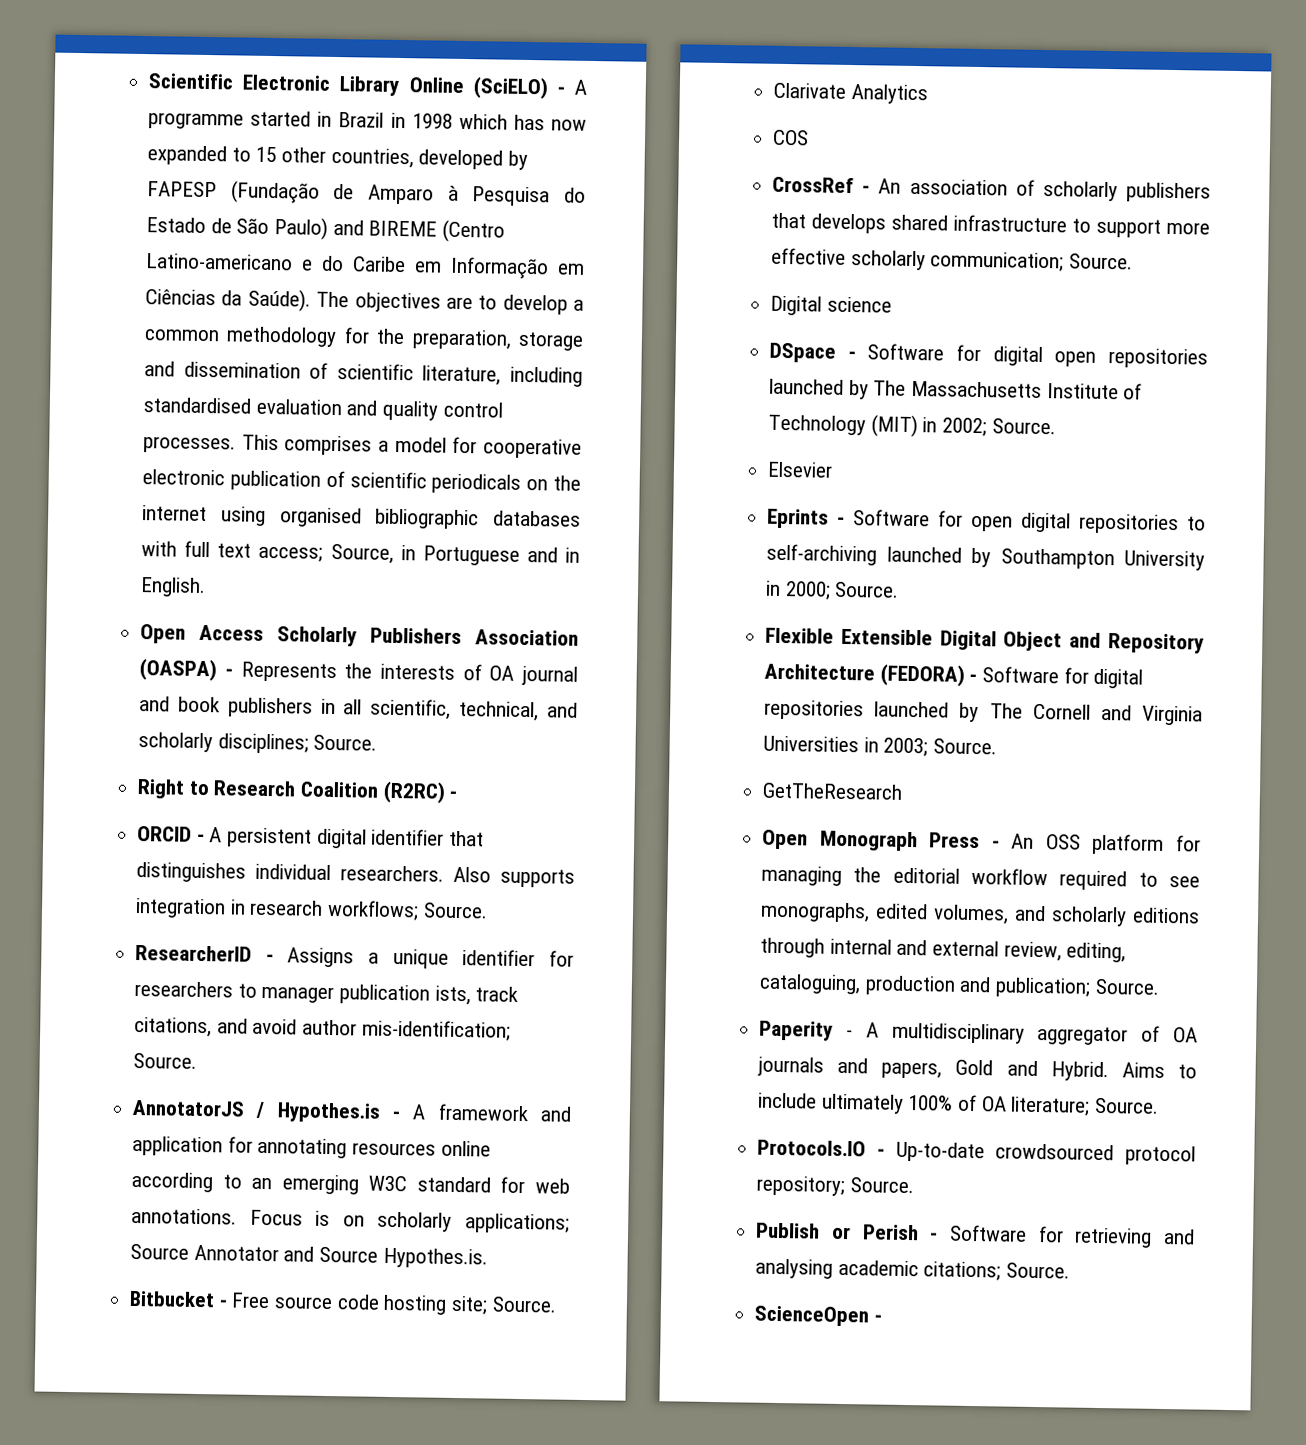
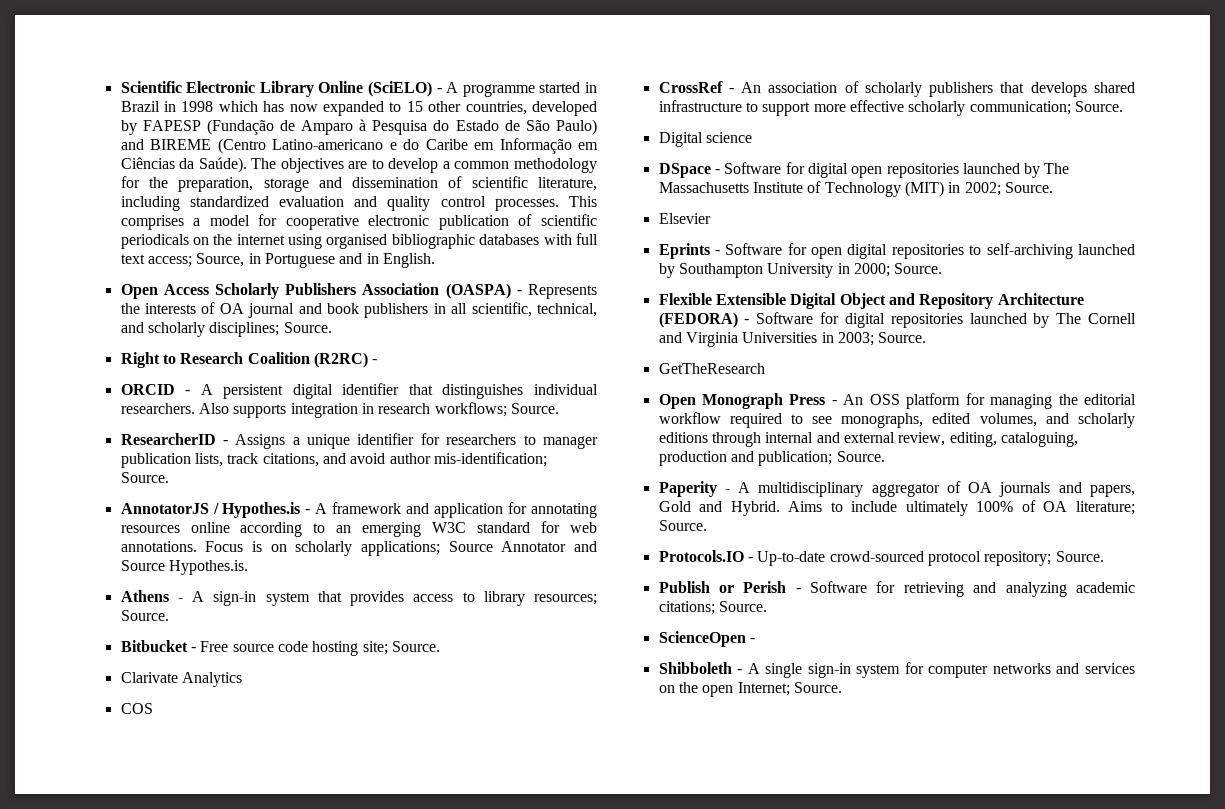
[143,397,252,414] standardised -> [189,196,269,207] standardized
[434,985,471,1006] ists, -> [194,453,223,467] lists,
(488, 1258) none -> [120,590,597,606] [120,610,169,621] // Athens - A sign-in system that provides access to library resources; Source.
[995,1143,1115,1161] crowdsourced -> [829,551,924,562] crowd-sourced
[755,1258,834,1279] analysing -> [1005,582,1067,597] analyzing
(882, 1318) none -> [658,662,1135,678] [658,682,842,697] // Shibboleth - A single sign-in system for computer networks and services on the open Internet; Source.

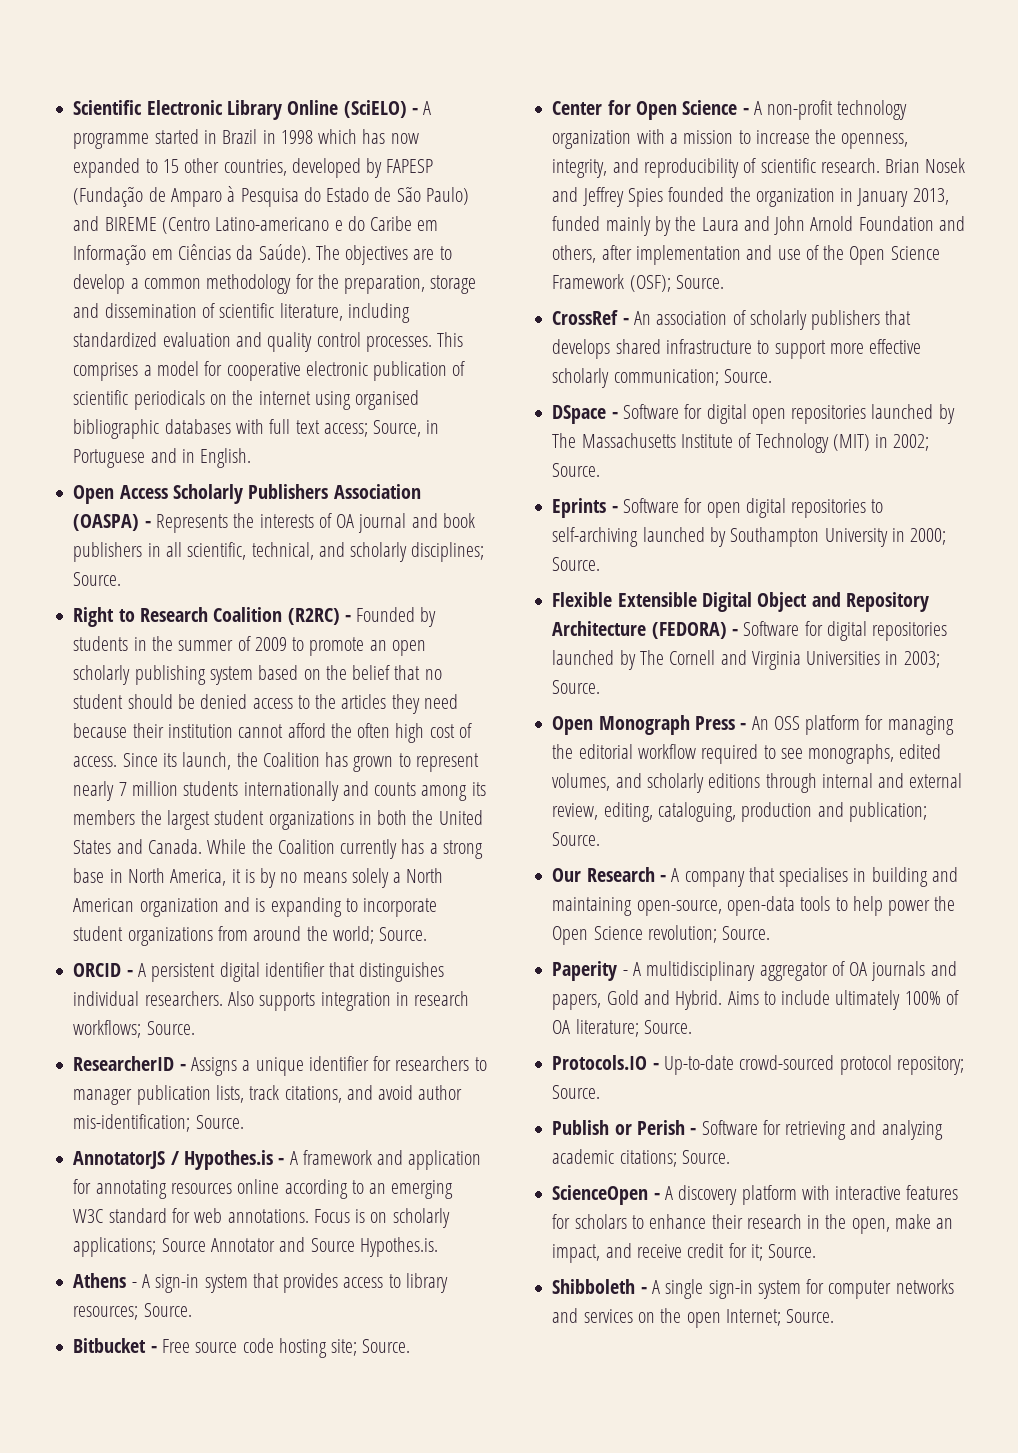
(378, 361) none -> [356,607,437,627] [73,636,426,656] [73,665,442,685] [73,694,458,714] [73,723,472,743] [73,752,479,772] [73,781,486,801] [73,810,483,830] [73,839,483,859] [73,868,444,888] [73,897,438,917] [73,926,428,946] Founded by students in the summer of 2009 to promote an open scholarly publishing system based on the belief that no student should be denied access to the articles they need because their institution cannot afford the often high cost of access. Since its launch, the Coalition has grown to represent nearly 7 million students internationally and counts among its members the largest student organizations in both the United States and Canada. While the Coalition currently has a strong base in North America, it is by no means solely a North American organization and is expanding to incorporate student organizations from around the world; Source.
[120,672,242,687] [120,703,153,714] Clarivate Analytics // COS -> [552,100,908,120] [552,129,909,149] [552,158,966,178] [552,187,949,207] [552,216,965,236] [552,245,940,265] [552,274,724,292] Center for Open Science - A non-profit technology organization with a mission to increase the openness, integrity, and reproducibility of scientific research. Brian Nosek and Jeffrey Spies founded the organization in January 2013, funded mainly by the Laura and John Arnold Foundation and others, after implementation and use of the Open Science Framework (OSF); Source.
[658,132,752,147] // Digital science -> (772, 376) none
[658,213,711,224] // Elsevier -> (601, 470) none
[658,363,765,374] // GetTheResearch -> (601, 687) none
(885, 456) none -> [552,867,958,887] [552,896,956,916] [552,925,771,945] // Our Research - A company that specialises in building and maintaining open-source, open-data tools to help power the Open Science revolution; Source.
(755, 640) none -> [664,1185,959,1205] [552,1214,954,1234] [552,1243,817,1263] A discovery platform with interactive features for scholars to enhance their research in the open, make an impact, and receive credit for it; Source.

